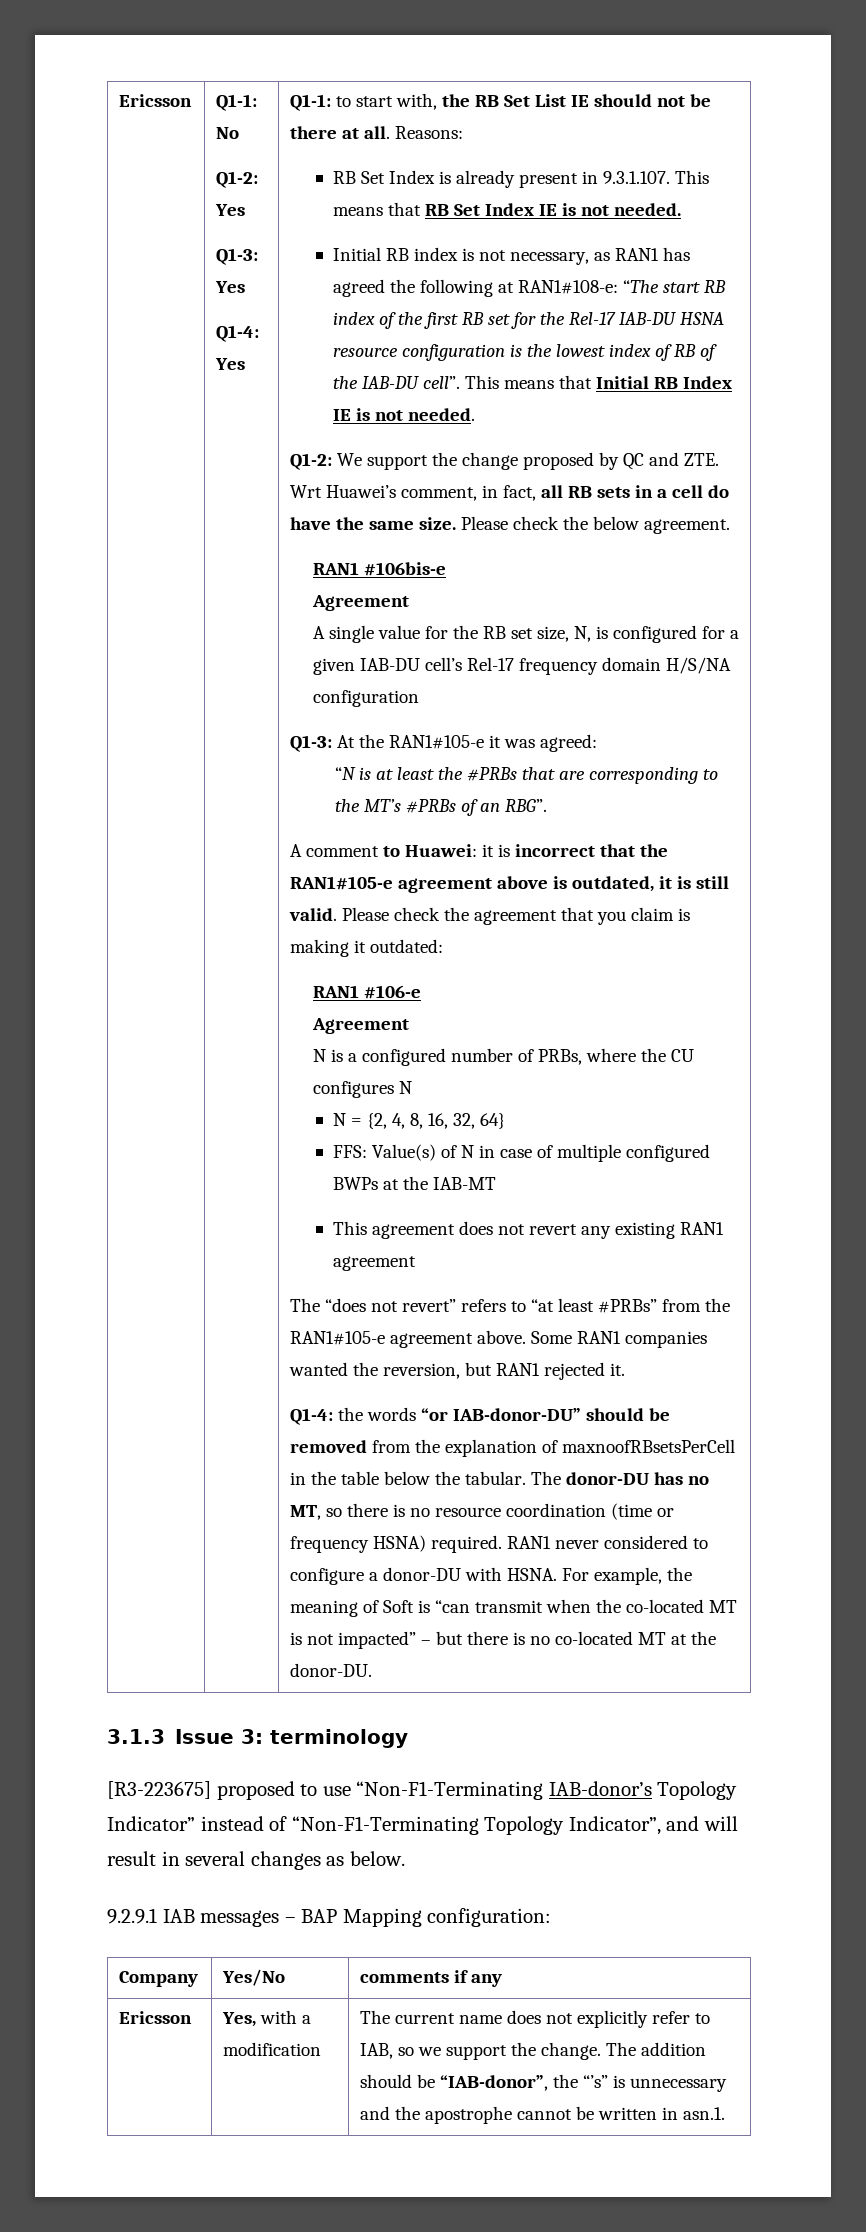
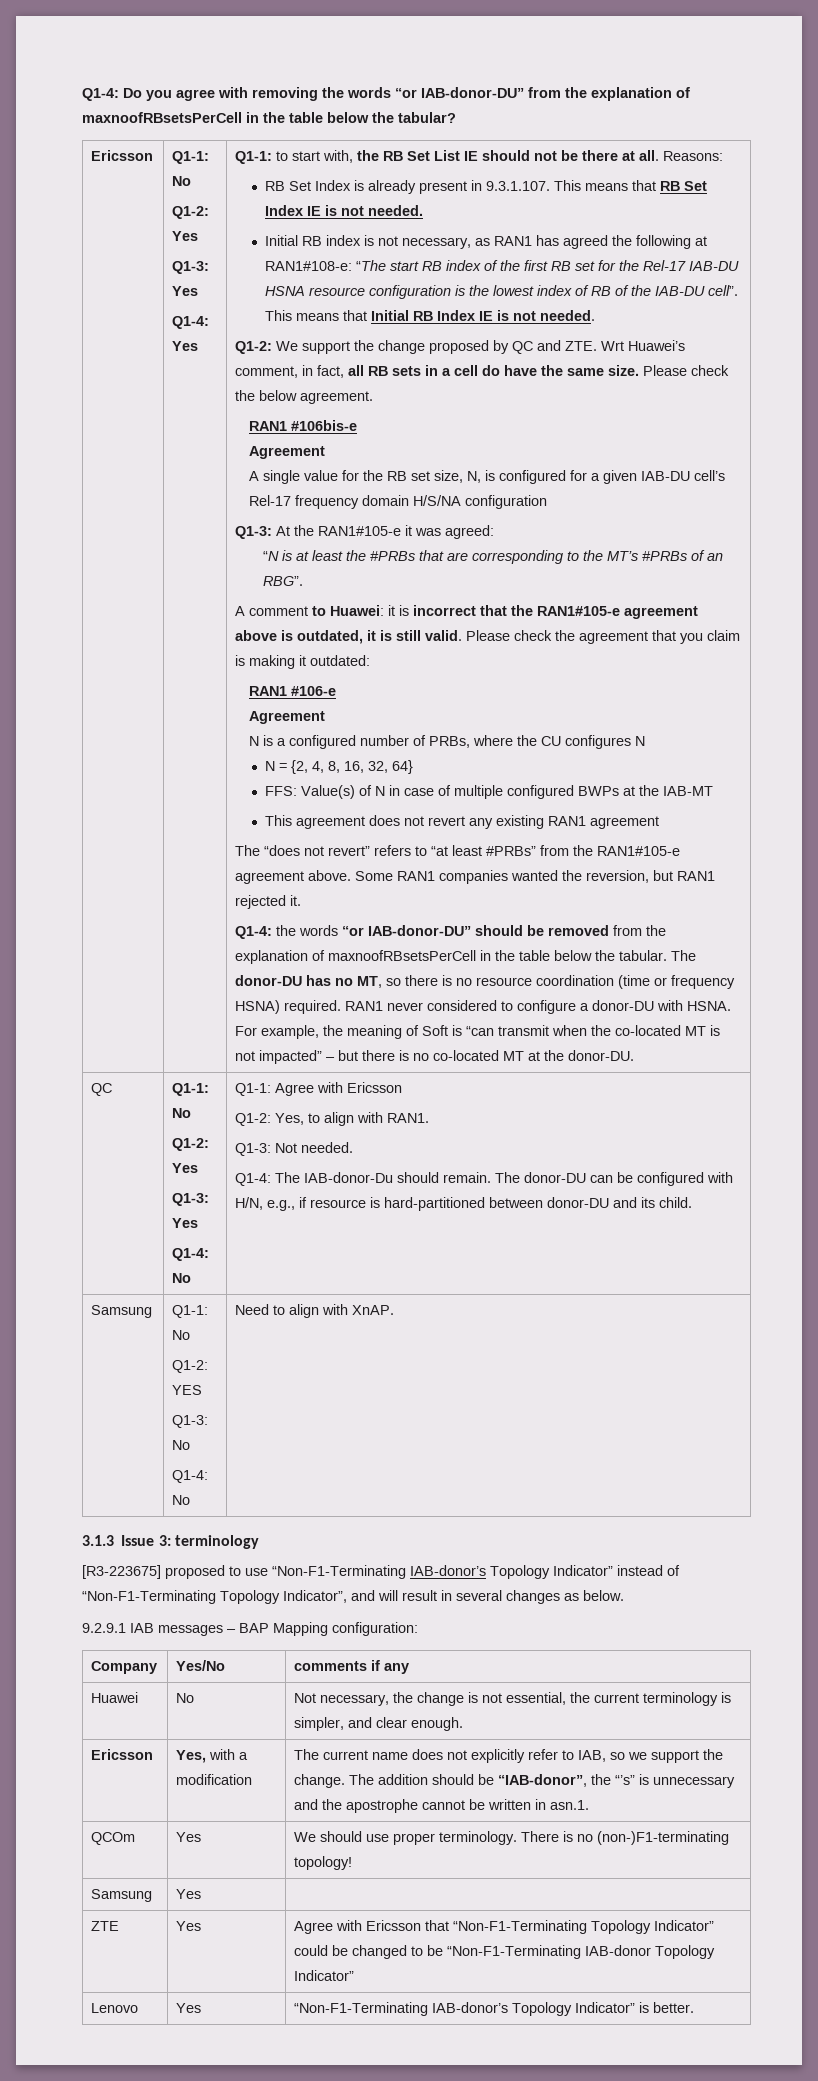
(119, 100) none -> [82,87,690,101] [82,112,456,123] Q1-4: Do you agree with removing the words “or IAB-donor-DU” from the explanation of maxnoofRBsetsPerCell in the table below the tabular? //
(373, 1670) none -> [91,1083,113,1096] [172,1083,210,1096] [172,1108,192,1118] [172,1138,210,1151] [172,1163,199,1173] [172,1193,210,1206] [172,1218,199,1228] [172,1248,210,1261] [172,1273,192,1283] [235,1082,403,1096] [235,1112,430,1126] [235,1142,354,1156] [235,1172,734,1186] [235,1197,693,1211] [91,1305,153,1318] [172,1305,209,1318] [172,1330,191,1340] [172,1360,209,1373] [172,1385,203,1395] [172,1415,209,1428] [172,1440,191,1450] [172,1470,209,1483] [172,1495,191,1505] [235,1304,395,1318] // QC | Q1-1: No // Q1-2: Yes // Q1-3: Yes // Q1-4: No | Q1-1: Agree with Ericsson // Q1-2: Yes, to align with RAN1. // Q1-3: Not needed. // Q1-4: The IAB-donor-Du should remain. The donor-DU can be configured with H/N, e.g., if resource is hard-partitioned between donor-DU and its child. // Samsung | Q1-1: No // Q1-2: YES // Q1-3: No // Q1-4: No | Need to align with XnAP.
(503, 1980) none -> [91,1692,139,1703] [176,1693,195,1703] [294,1692,732,1706] [294,1717,464,1731] // Huawei | No | Not necessary, the change is not essential, the current terminology is simpler, and clear enough.
(726, 2113) none -> [91,1832,136,1845] [176,1832,202,1842] [294,1831,730,1845] [294,1856,353,1870] [91,1889,153,1902] [176,1889,202,1899] [91,1921,120,1931] [176,1921,202,1931] [294,1920,715,1934] [294,1945,716,1959] [294,1970,355,1981] [91,2003,139,2013] [176,2003,202,2013] [294,2002,695,2016] // QCOm | Yes | We should use proper terminology. There is no (non-)F1-terminating topology! // Samsung | Yes | // ZTE | Yes | Agree with Ericsson that “Non-F1-Terminating Topology Indicator” could be changed to be “Non-F1-Terminating IAB-donor Topology Indicator” // Lenovo | Yes | “Non-F1-Terminating IAB-donor’s Topology Indicator” is better.

